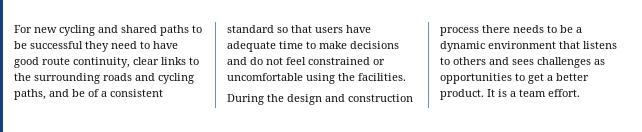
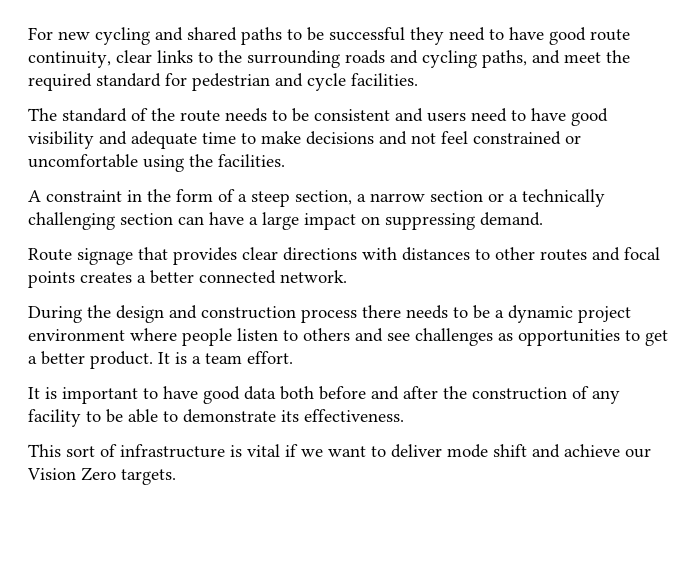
[72,89,163,97] [227,25,371,33] be of a consistent standard so that users have -> [564,50,630,63] [28,73,418,91] [28,108,608,126] [28,131,127,149] meet the required standard for pedestrian and cycle facilities. // The standard of the route needs to be consistent and users need to have good visibility and
[250,57,263,65] do -> (407, 138) none
(406, 77) none -> [28,189,605,207] [28,212,543,230] [28,247,660,265] [28,270,347,288] // A constraint in the form of a steep section, a narrow section or a technically challenging section can have a large impact on suppressing demand. // Route signage that provides clear directions with distances to other routes and focal points creates a better connected network.
[488,41,617,49] environment that listens -> [578,306,631,323] [28,328,278,346] project environment where people listen
[512,59,534,65] sees -> [387,333,410,341] see
(580, 93) none -> [28,386,620,404] [28,409,404,427] [28,444,651,458] [27,467,176,485] // It is important to have good data both before and after the construction of any facility to be able to demonstrate its effectiveness. // This sort of infrastructure is vital if we want to deliver mode shift and achieve our Vision Zero targets.

